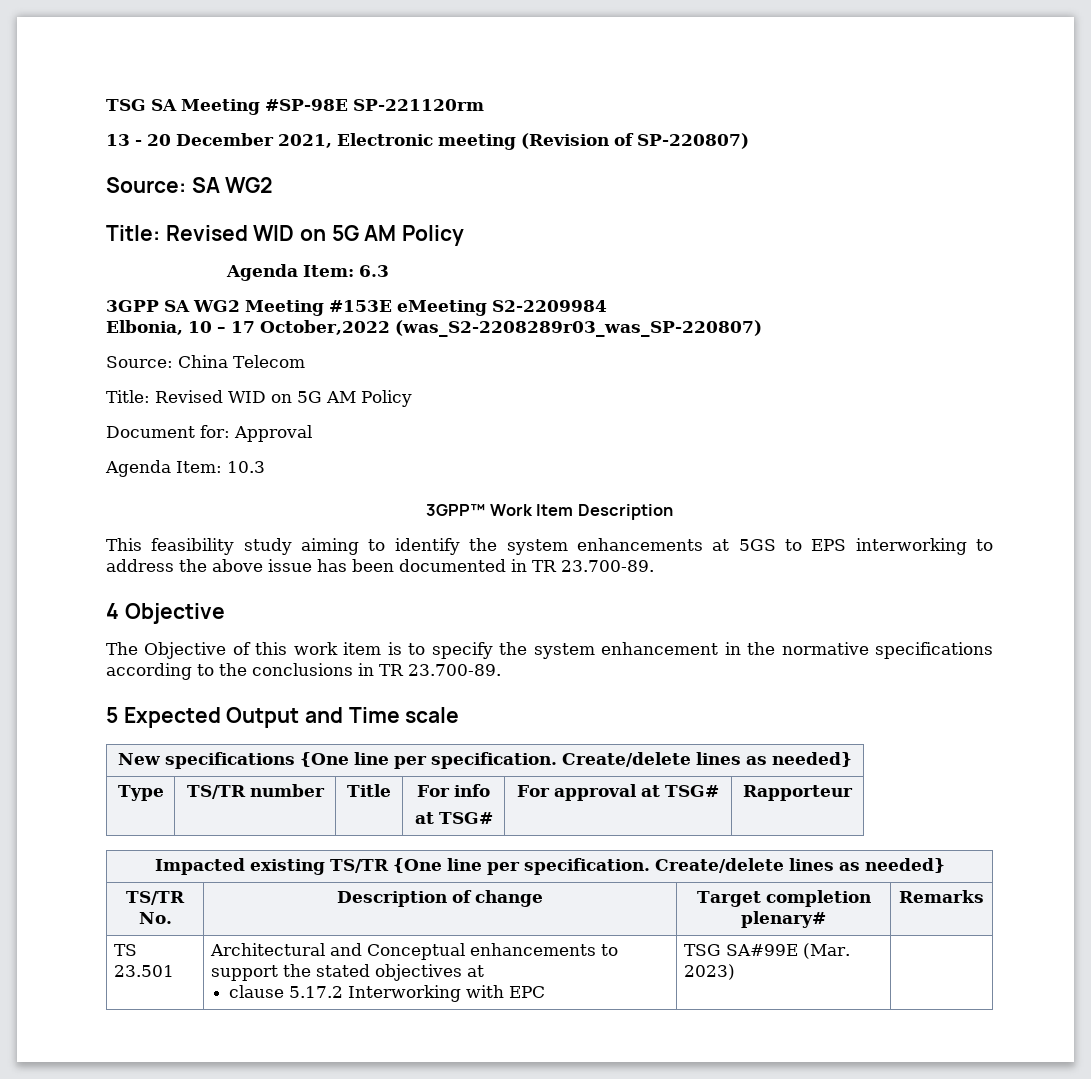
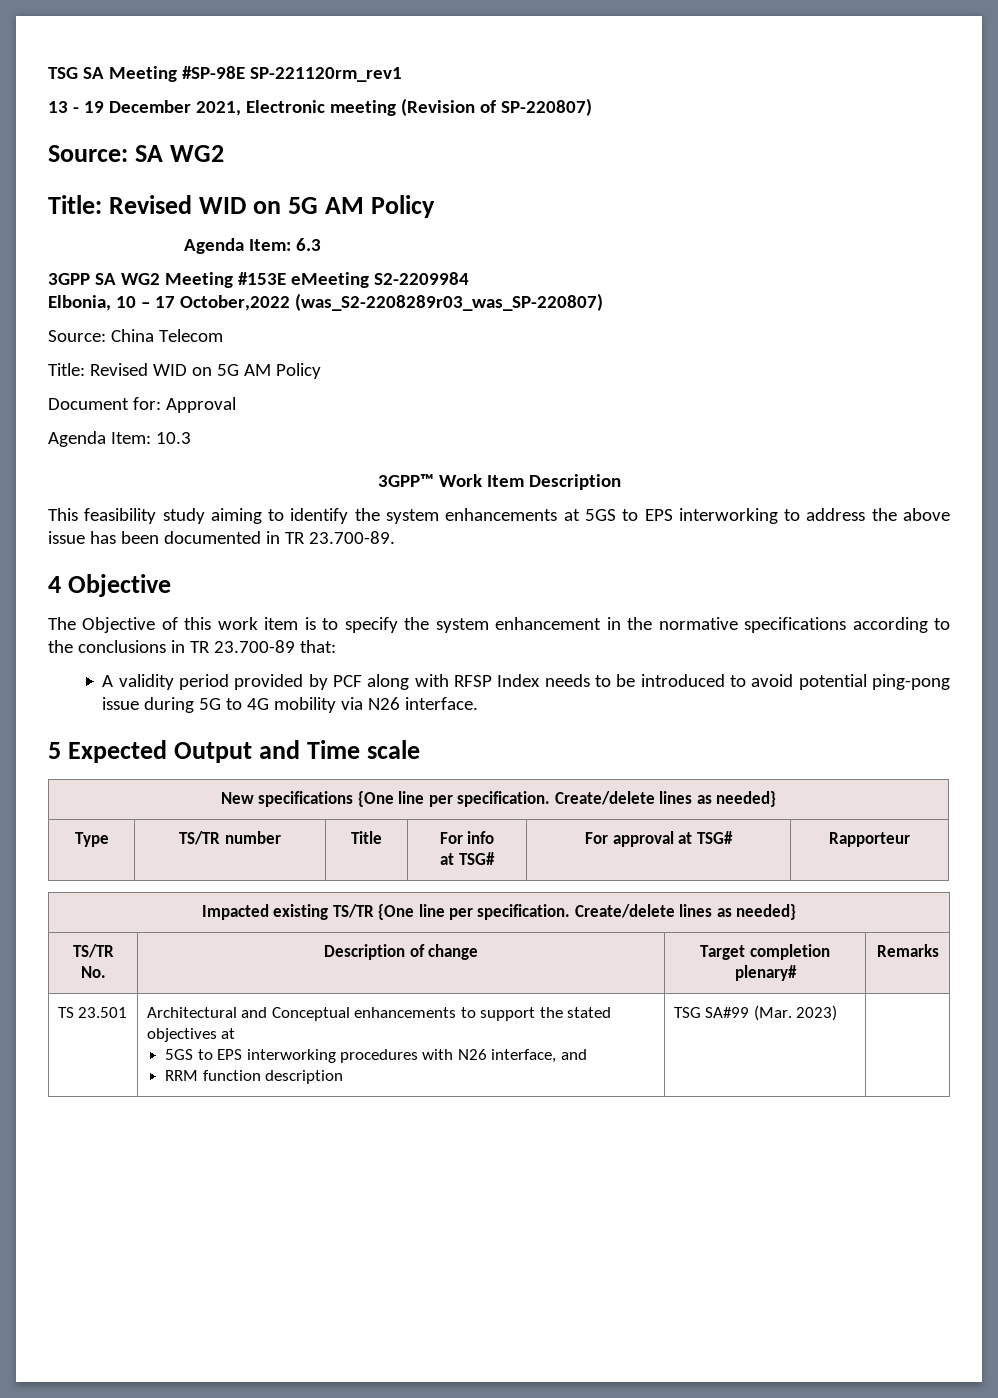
[352,99,484,111] SP-221120rm -> [249,67,402,82] SP-221120rm_rev1
[147,134,171,146] 20 -> [83,101,104,113] 19
[408,664,501,676] 23.700-89. -> [213,640,336,653] [102,674,950,690] [102,697,479,713] 23.700-89 that: // A validity period provided by PCF along with RFSP Index needs to be introduced to avoid potential ping-pong issue during 5G to 4G mobility via N26 interface.
[228,985,545,1002] [683,944,798,956] clause 5.17.2 Interworking with EPC | TSG SA#99E -> [165,1049,587,1063] [165,1070,344,1084] [674,1007,750,1018] 5GS to EPS interworking procedures with N26 interface, and // RRM function description | TSG SA#99

